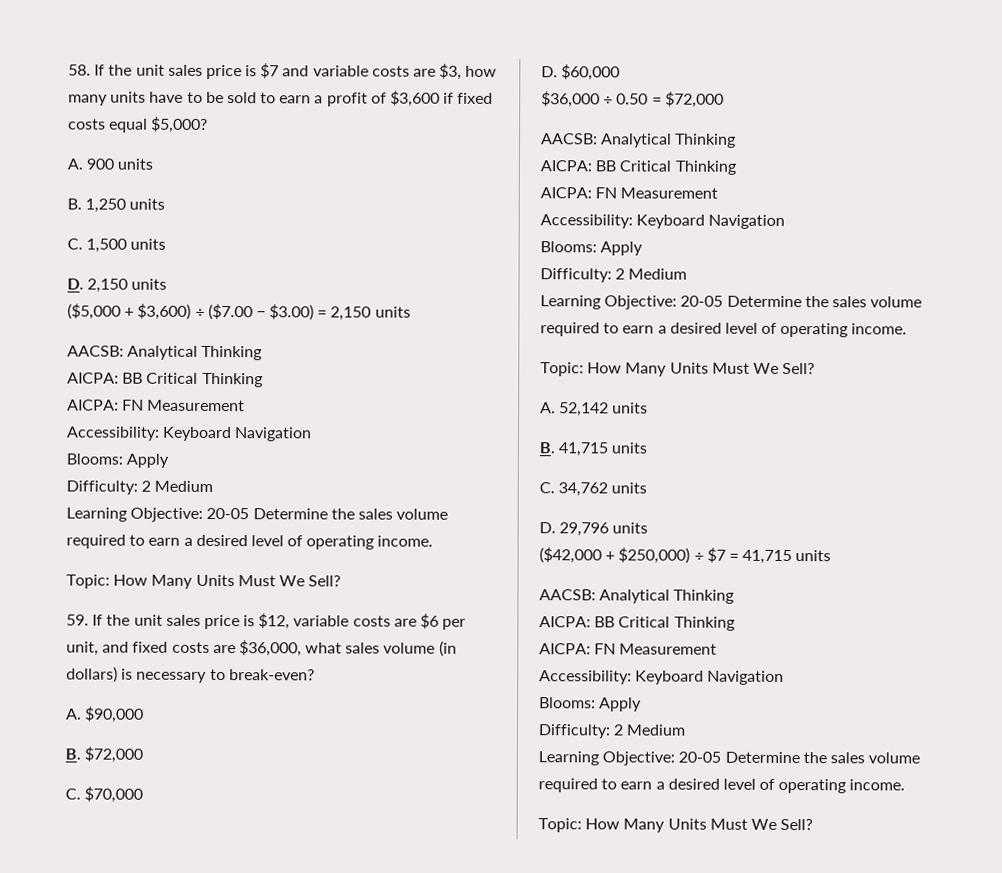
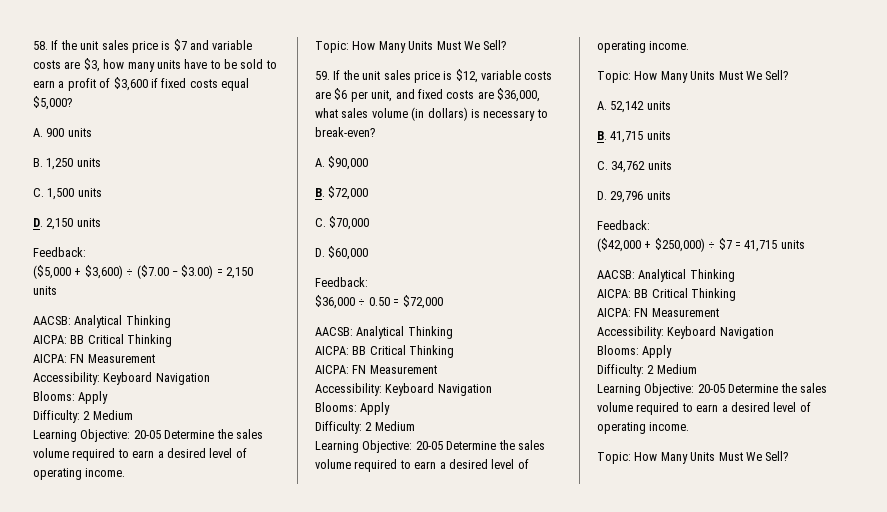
(168, 284) none -> [33,247,86,257] // Feedback:
(621, 72) none -> [315,277,368,287] // Feedback:
(649, 528) none -> [597,220,650,230] // Feedback:

